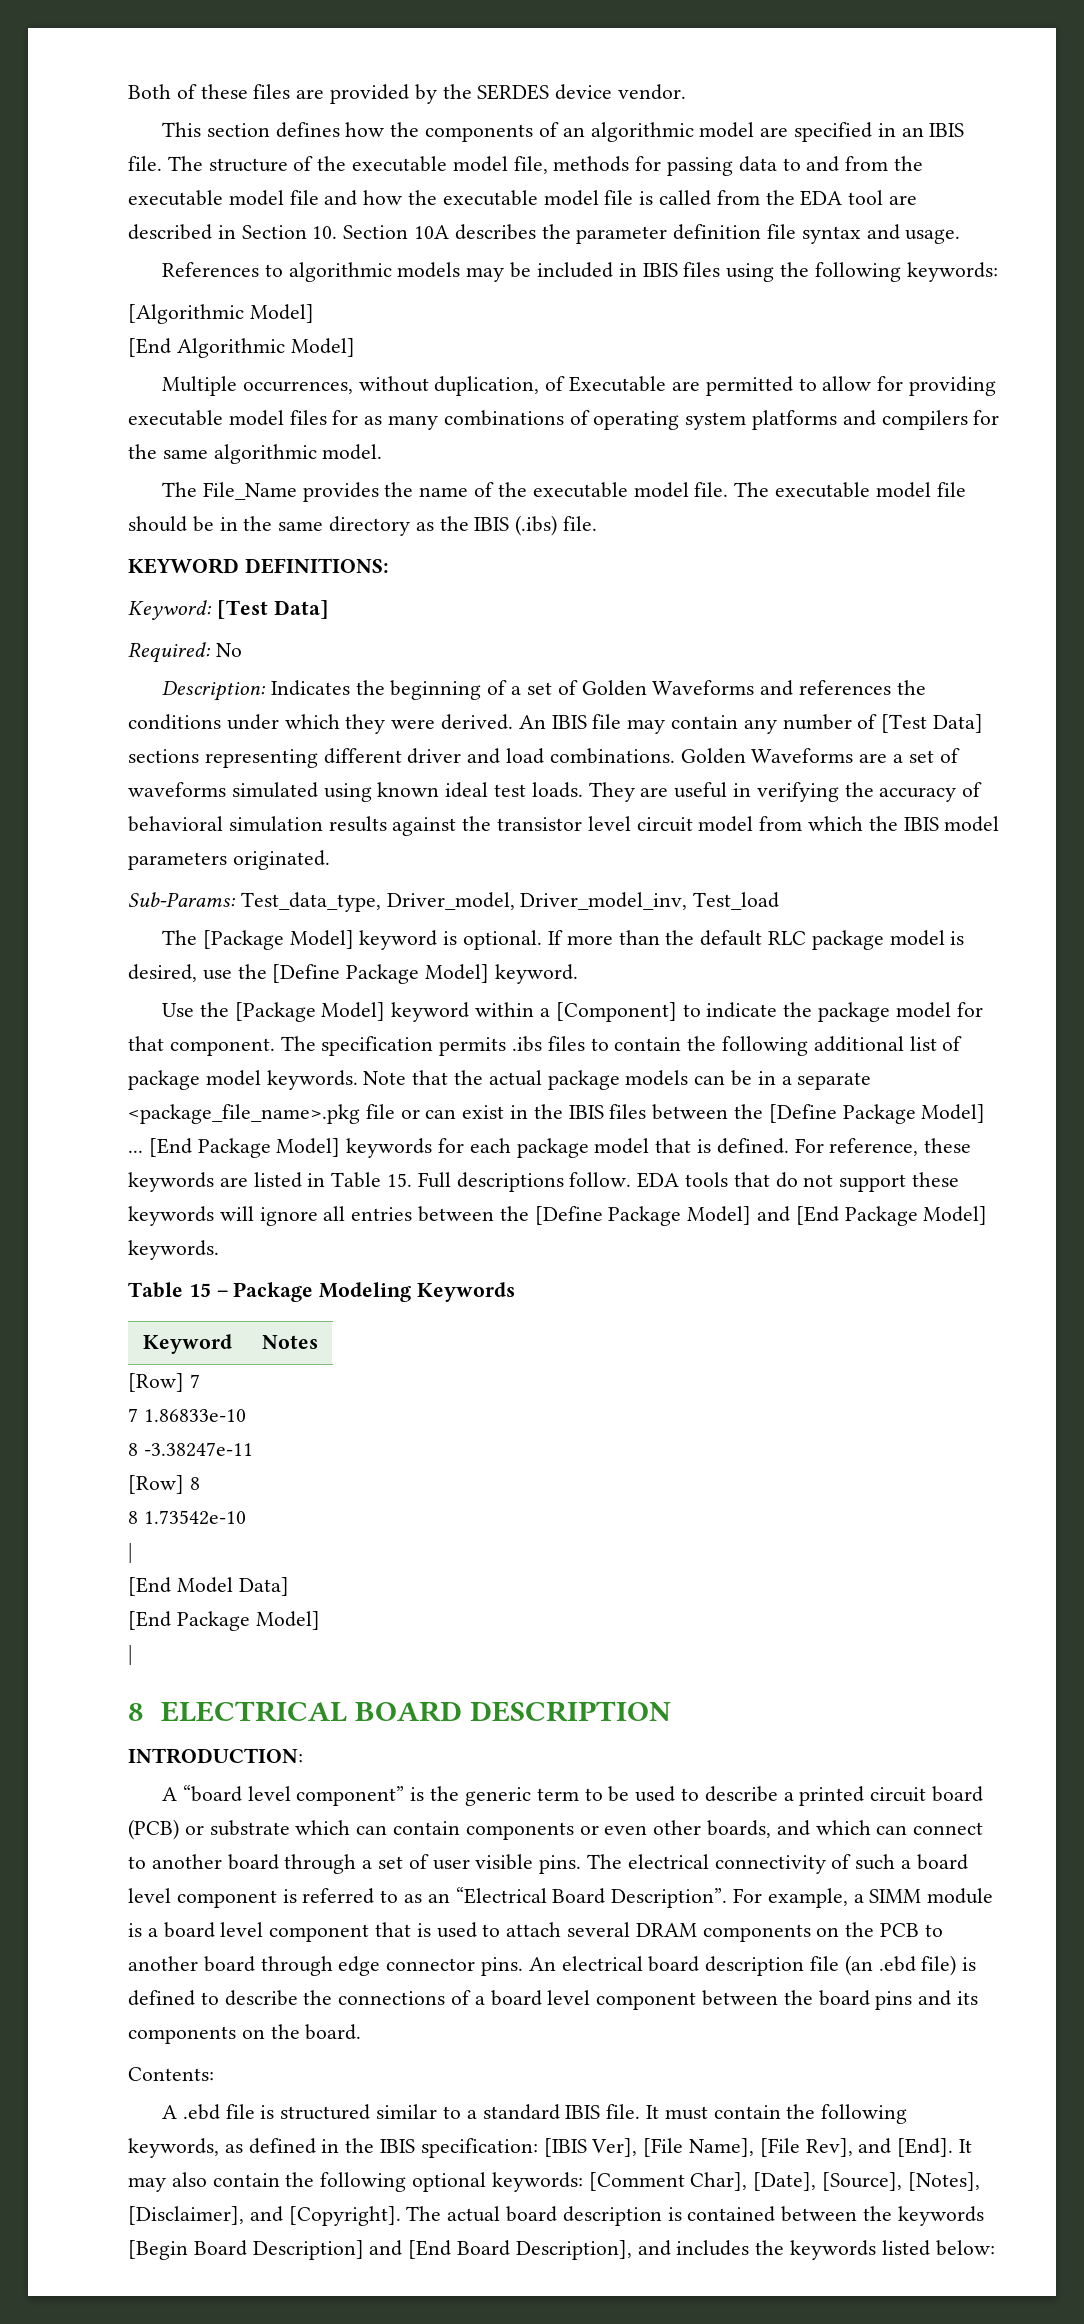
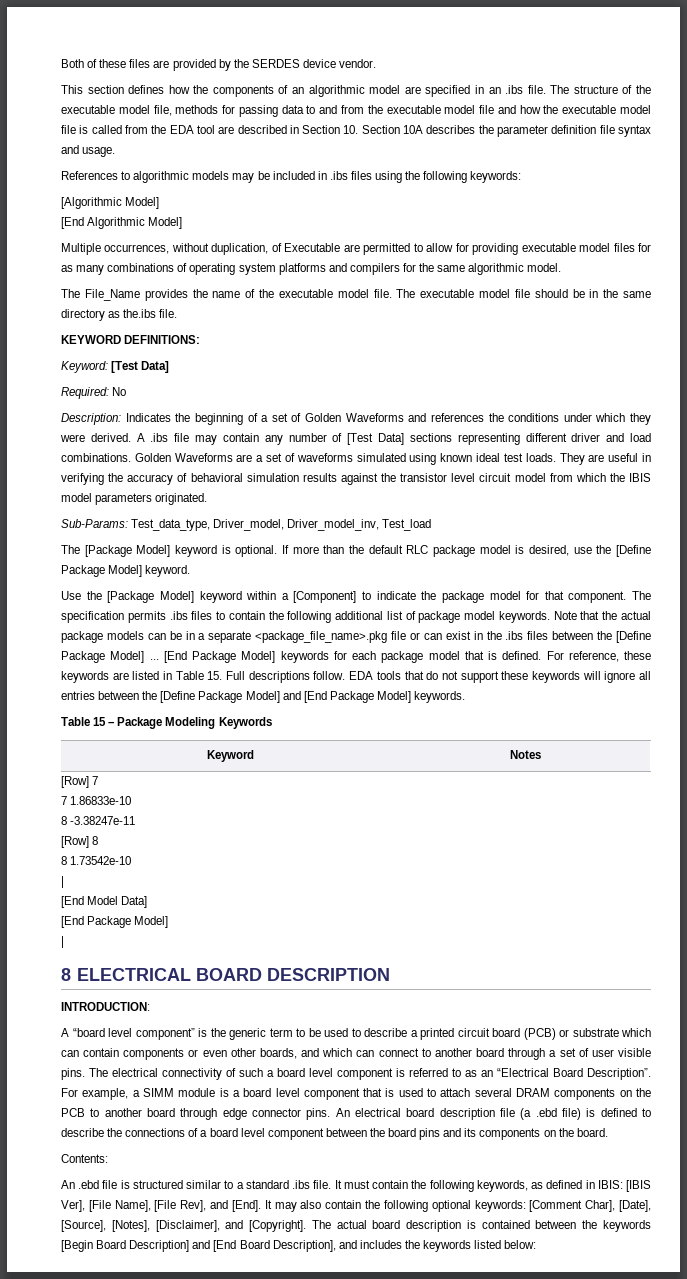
[929,123,965,137] IBIS -> [505,85,524,94] .ibs
[642,263,678,277] IBIS -> [329,171,348,180] .ibs
[439,515,558,536] the IBIS (.ibs) -> [123,309,157,318] the.ibs
[518,715,587,729] An IBIS -> [136,433,169,442] A .ibs
[568,1105,604,1119] IBIS -> [505,631,524,640] .ibs
[844,1955,873,1976] (an -> [520,1108,532,1120] (a
[162,2105,178,2119] A -> [61,1180,75,1189] An
[565,2105,601,2119] IBIS -> [292,1180,311,1189] .ibs
[345,2138,538,2158] the IBIS specification: -> [597,1180,623,1189] IBIS:

